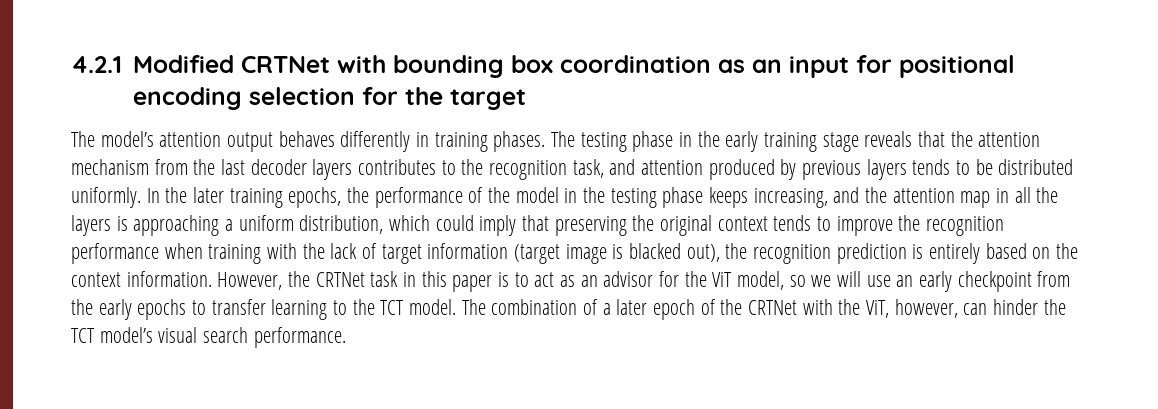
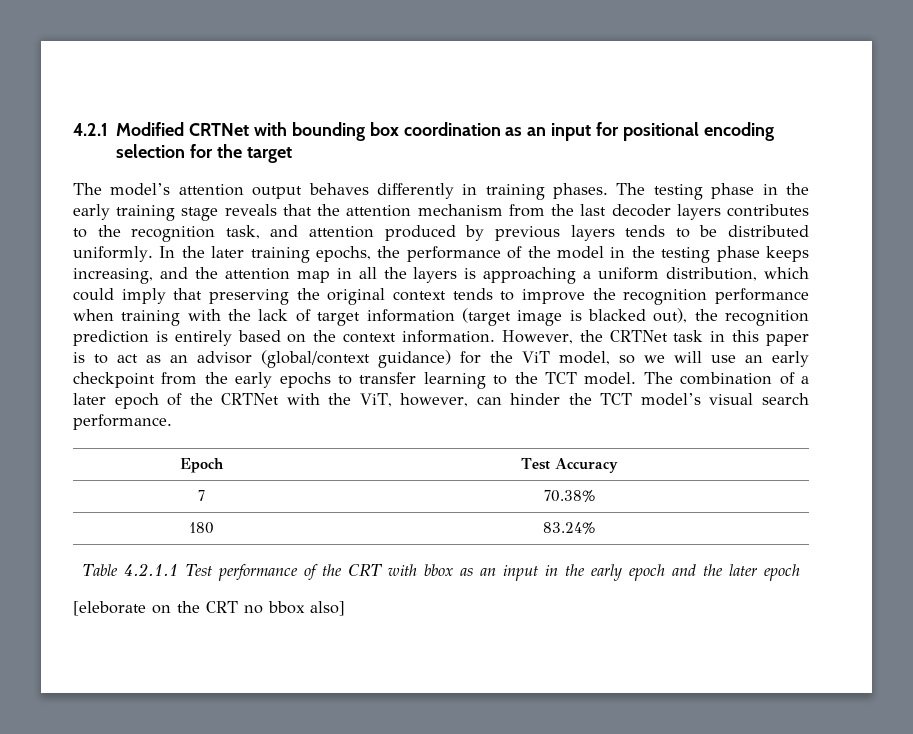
(654, 279) none -> [261,350,452,368] (global/context guidance)
(346, 337) none -> [180,458,224,473] [520,458,618,473] [198,490,205,501] [543,490,595,502] [189,522,214,534] [543,522,595,534] [81,563,801,581] [73,601,345,616] // Epoch | Test Accuracy // 7 | 70.38% // 180 | 83.24% // Table 4.2.1.1 Test performance of the CRT with bbox as an input in the early epoch and the later epoch // [eleborate on the CRT no bbox also]

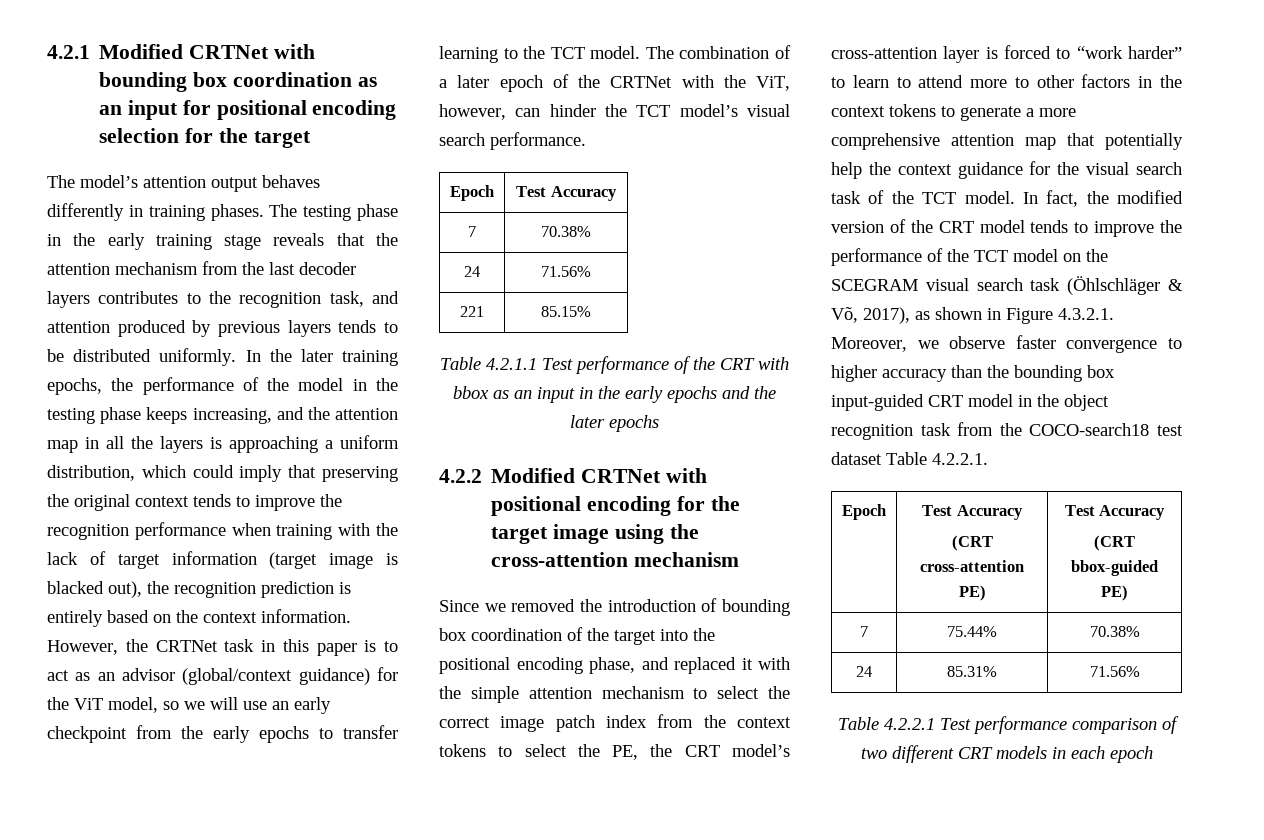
[189,522,214,534] [543,522,595,534] 180 | 83.24% -> [464,266,480,277] [541,266,591,277] [460,306,484,317] [541,306,591,317] 24 | 71.56% // 221 | 85.15%
[629,564,666,581] epoch -> [667,386,717,403] epochs
[764,564,801,581] [73,601,345,616] epoch // [eleborate on the CRT no bbox also] -> [609,415,659,432] [439,468,707,483] [491,496,740,516] [491,524,699,544] [491,552,740,567] [439,598,790,616] [439,627,715,645] [439,657,790,674] [439,686,790,703] [439,714,791,732] [439,744,790,760] [831,45,1182,63] [831,74,1182,88] [831,104,1076,121] [831,133,1183,150] [831,161,1182,179] [831,190,1183,207] [831,219,1182,237] [831,248,1108,266] [831,276,1183,295] [831,307,1114,324] [831,335,1182,353] [831,365,1115,382] [831,394,1109,411] [831,422,1183,440] [831,452,988,465] [842,504,886,520] [922,505,1023,520] [951,535,993,551] [920,560,1024,572] [958,585,986,601] [1064,505,1166,520] [1094,535,1135,551] [1071,560,1158,576] [1101,585,1128,601] [860,626,868,637] [947,626,997,637] [1089,626,1140,637] [856,666,872,677] [947,666,997,677] [1089,666,1140,677] [837,716,1179,734] [860,745,1153,763] epochs // 4.2.2 Modified CRTNet with positional encoding for the target image using the cross-attention mechanism // Since we removed the introduction of bounding box coordination of the target into the positional encoding phase, and replaced it with the simple attention mechanism to select the correct image patch index from the context tokens to select the PE, the CRT model’s cross-attention layer is forced to “work harder” to learn to attend more to other factors in the context tokens to generate a more comprehensive attention map that potentially help the context guidance for the visual search task of the TCT model. In fact, the modified version of the CRT model tends to improve the performance of the TCT model on the SCEGRAM visual search task (Öhlschläger & Võ, 2017), as shown in Figure 4.3.2.1. Moreover, we observe faster convergence to higher accuracy than the bounding box input-guided CRT model in the object recognition task from the COCO-search18 test dataset Table 4.2.2.1. // Epoch | Test Accuracy // (CRT cross-attention PE) | Test Accuracy // (CRT bbox-guided PE) // 7 | 75.44% | 70.38% // 24 | 85.31% | 71.56% // Table 4.2.2.1 Test performance comparison of two different CRT models in each epoch

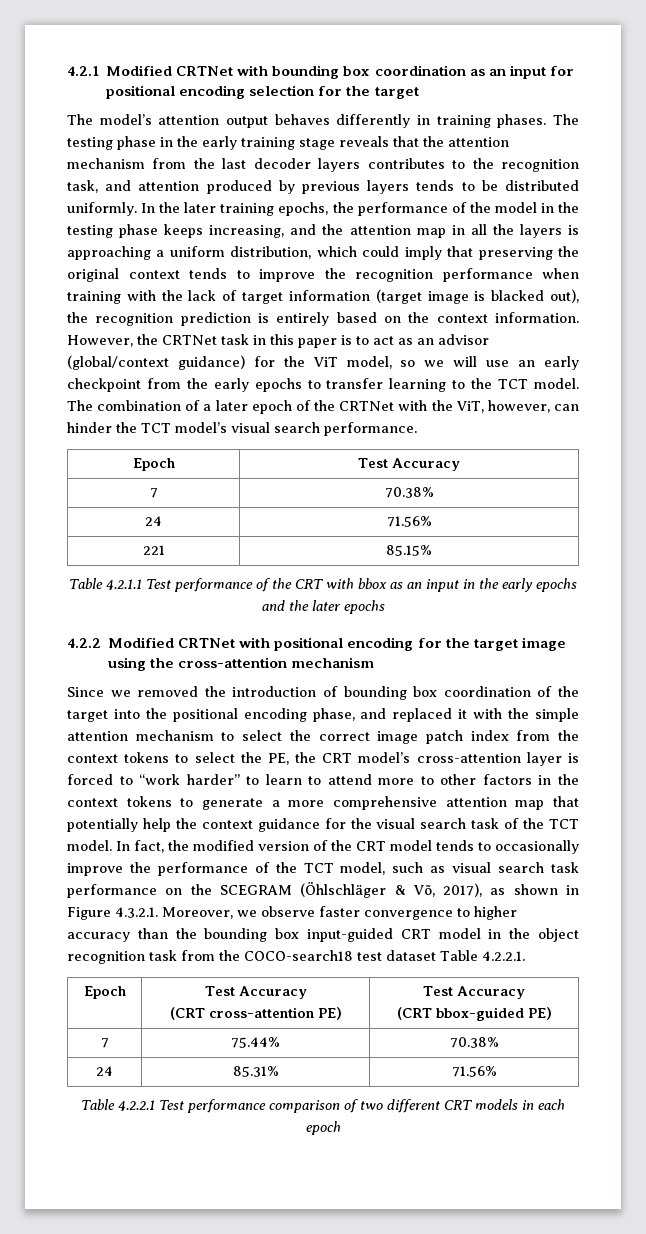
(1089, 227) none -> [495,840,579,854] occasionally
[1013,249,1108,262] [831,278,1061,291] model on the SCEGRAM visual search task -> [340,862,580,875] [67,884,292,898] model, such as visual search task performance on the SCEGRAM

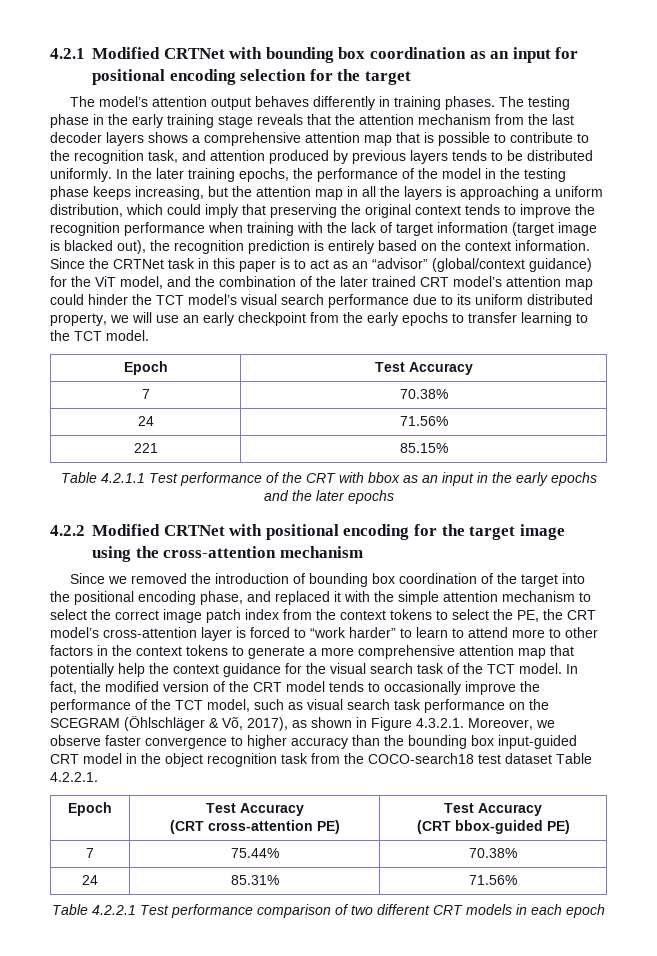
[367,158,445,169] contributes -> [148,132,573,146] shows a comprehensive attention map that is possible to contribute
[290,224,317,235] and -> [208,186,228,197] but
[67,335,133,347] However, -> [50,258,85,269] Since
[438,334,489,345] advisor -> [372,258,428,269] “advisor”
[400,360,416,367] so -> [167,276,593,290] [50,294,593,308] [50,313,107,326] and the combination of the later trained CRT model’s attention map could hinder the TCT model’s visual search performance due to its uniform distributed property,
[67,400,579,414] [67,422,417,436] The combination of a later epoch of the CRTNet with the ViT, however, can hinder the TCT model’s visual search performance. -> (149, 335) none

